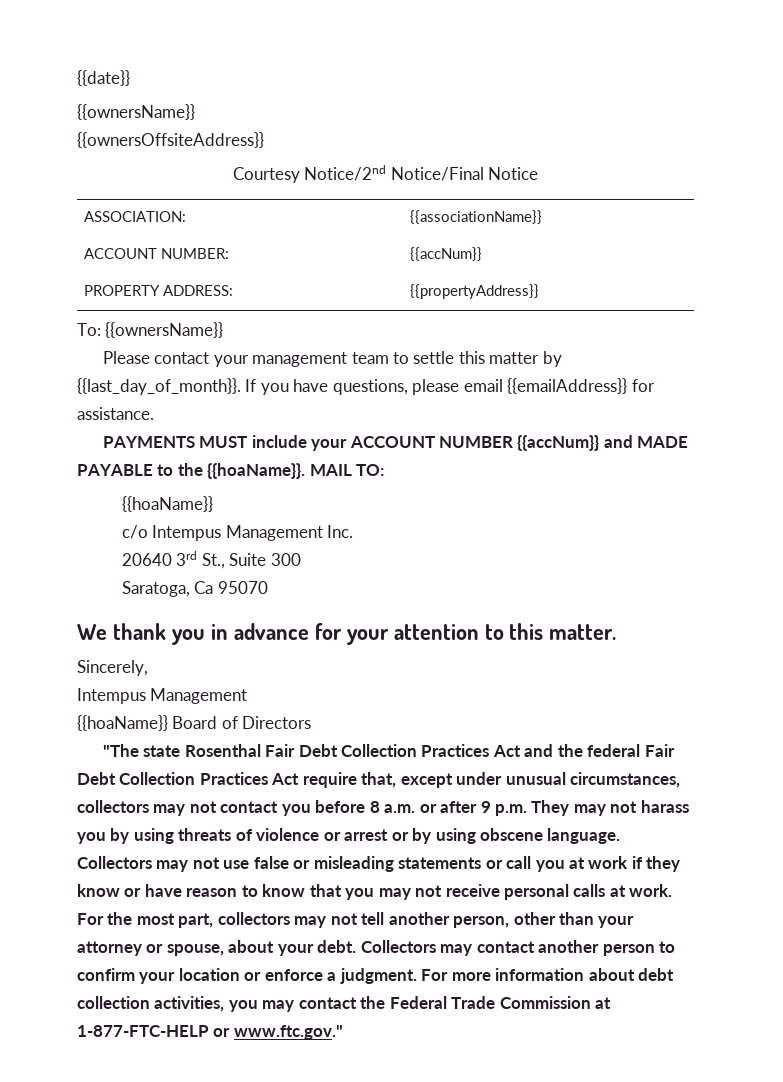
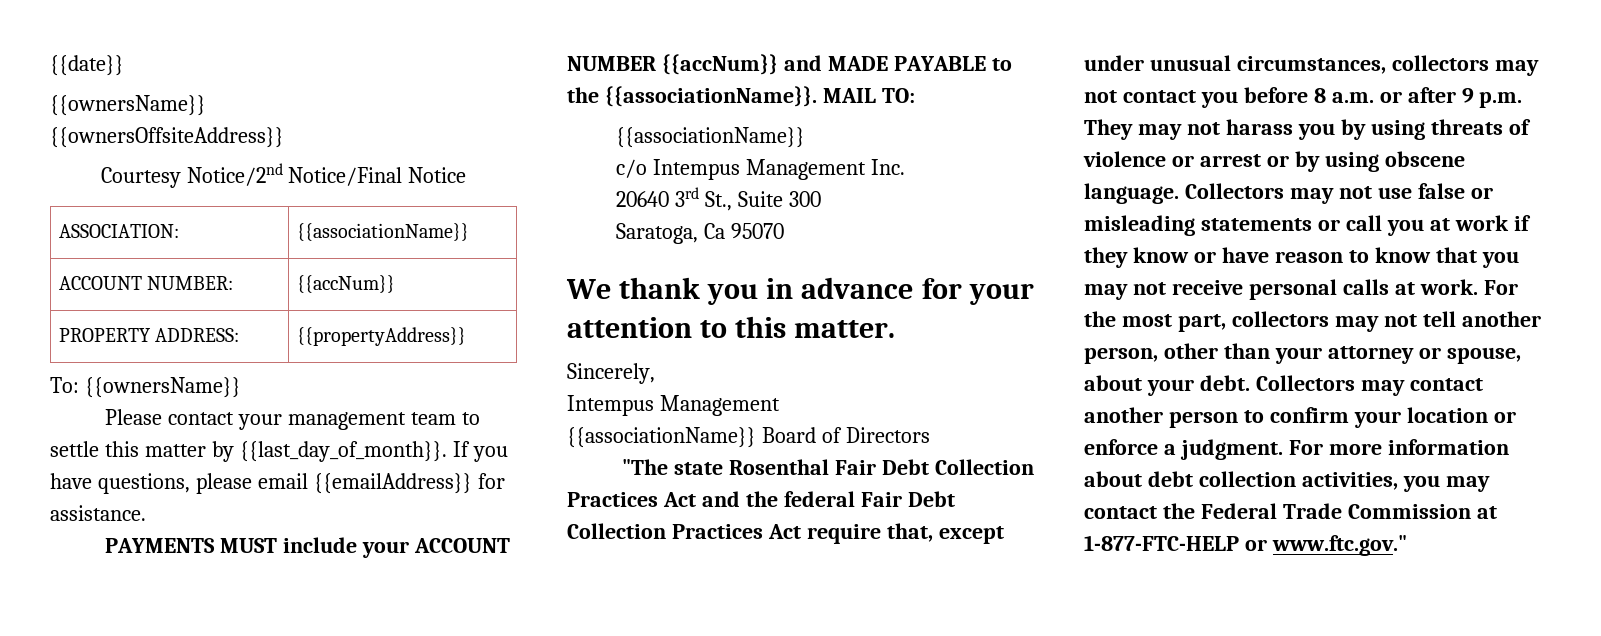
[207,463,306,479] {{hoaName}}. -> [604,86,817,107] {{associationName}}.
[121,496,213,512] {{hoaName}} -> [616,127,806,148] {{associationName}}
[77,715,168,731] {{hoaName}} -> [567,427,756,448] {{associationName}}

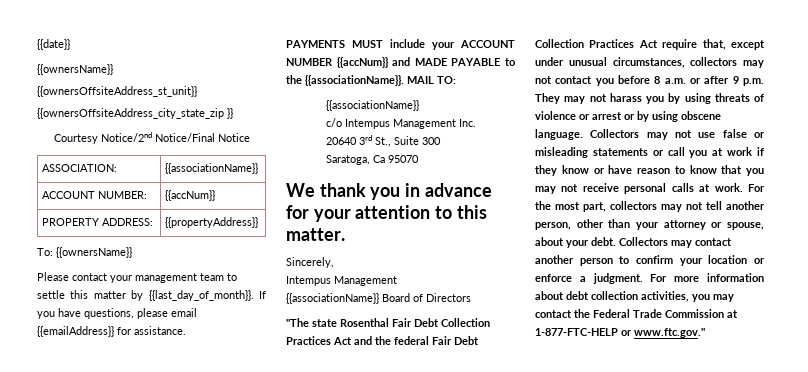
[50,127,284,148] {{ownersOffsiteAddress}} -> [37,86,197,97] [37,108,233,119] {{ownersOffsiteAddress_st_unit}} // {{ownersOffsiteAddress_city_state_zip }}

